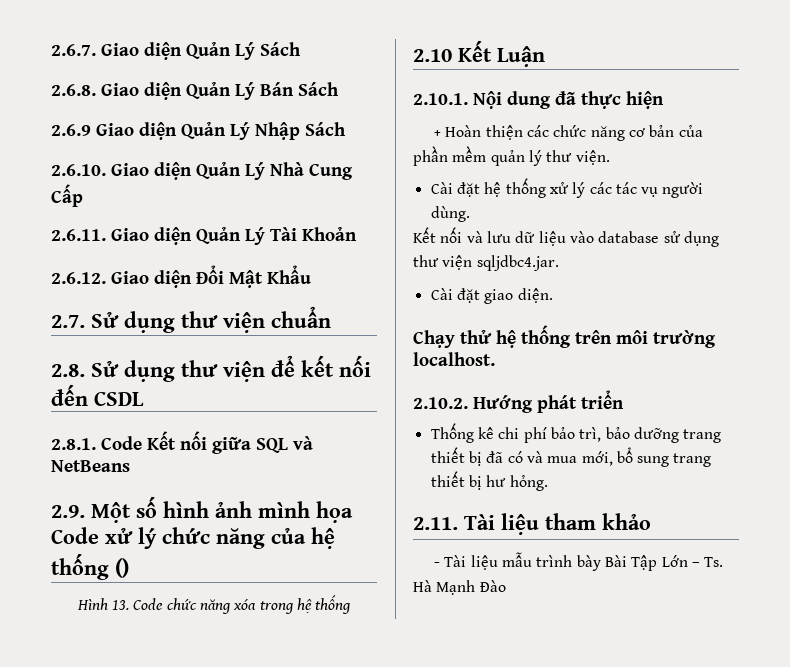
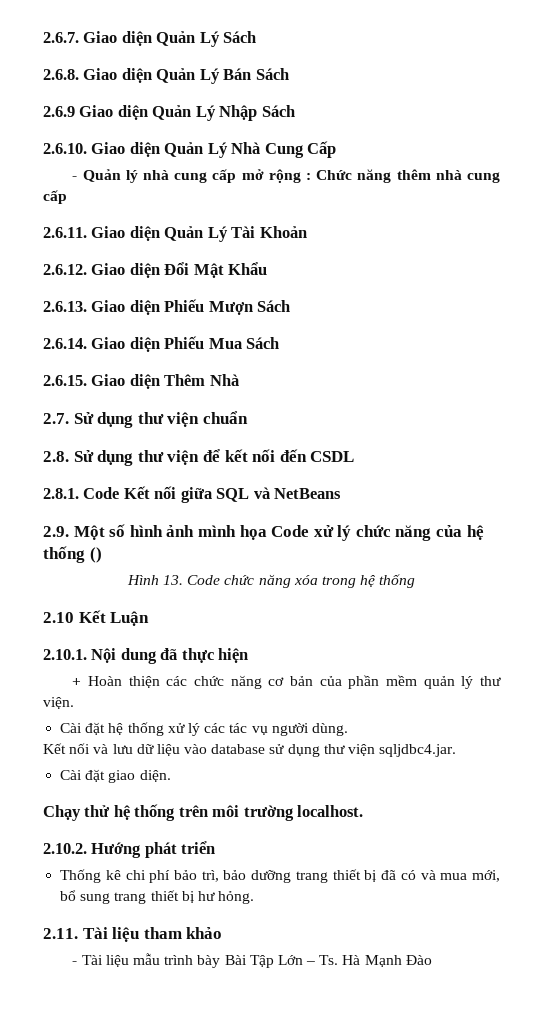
(83, 195) none -> [72,169,500,183] [43,190,67,204] // - Quản lý nhà cung cấp mở rộng : Chức năng thêm nhà cung cấp
(311, 274) none -> [43,299,291,315] [43,336,280,352] [43,374,239,389] // 2.6.13. Giao diện Phiếu Mượn Sách // 2.6.14. Giao diện Phiếu Mua Sách // 2.6.15. Giao diện Thêm Nhà

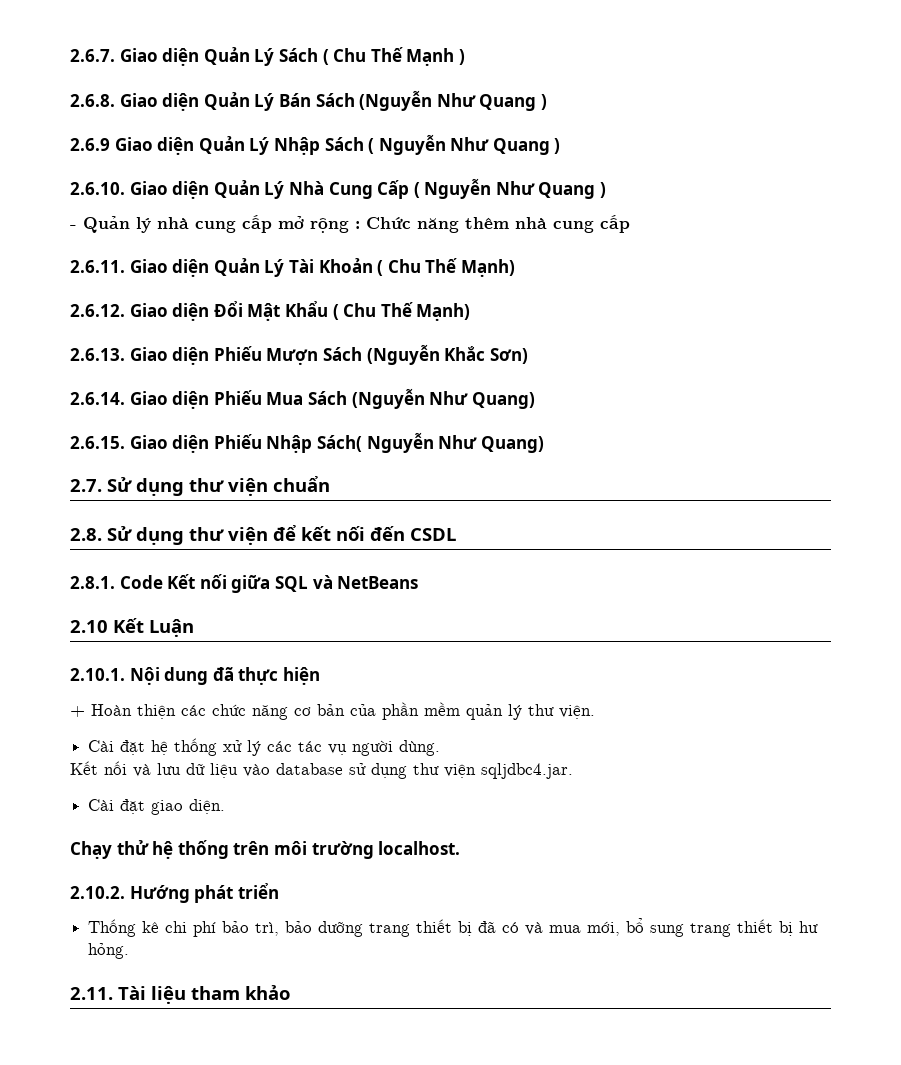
(257, 37) none -> [322,47,465,66] ( Chu Thế Mạnh )
(289, 74) none -> [359,90,547,111] (Nguyễn Như Quang )
(295, 111) none -> [368,134,561,155] ( Nguyễn Như Quang )
(337, 149) none -> [413,178,607,199] ( Nguyễn Như Quang )
(307, 232) none -> [377,258,515,277] ( Chu Thế Mạnh)
(268, 268) none -> [332,302,471,321] ( Chu Thế Mạnh)
(291, 306) none -> [366,344,528,365] (Nguyễn Khắc Sơn)
(280, 343) none -> [351,388,535,409] (Nguyễn Như Quang)
[164,374,239,386] Thêm Nhà -> [213,432,544,453] Phiếu Nhập Sách( Nguyễn Như Quang)
[43,524,484,541] [43,546,102,563] [126,574,416,588] // 2.9. Một số hình ảnh mình họa Code xử lý chức năng của hệ thống () // Hình 13. Code chức năng xóa trong hệ thống -> (419, 582) none
[72,953,432,968] // - Tài liệu mẫu trình bày Bài Tập Lớn – Ts. Hà Mạnh Đào -> (290, 992) none

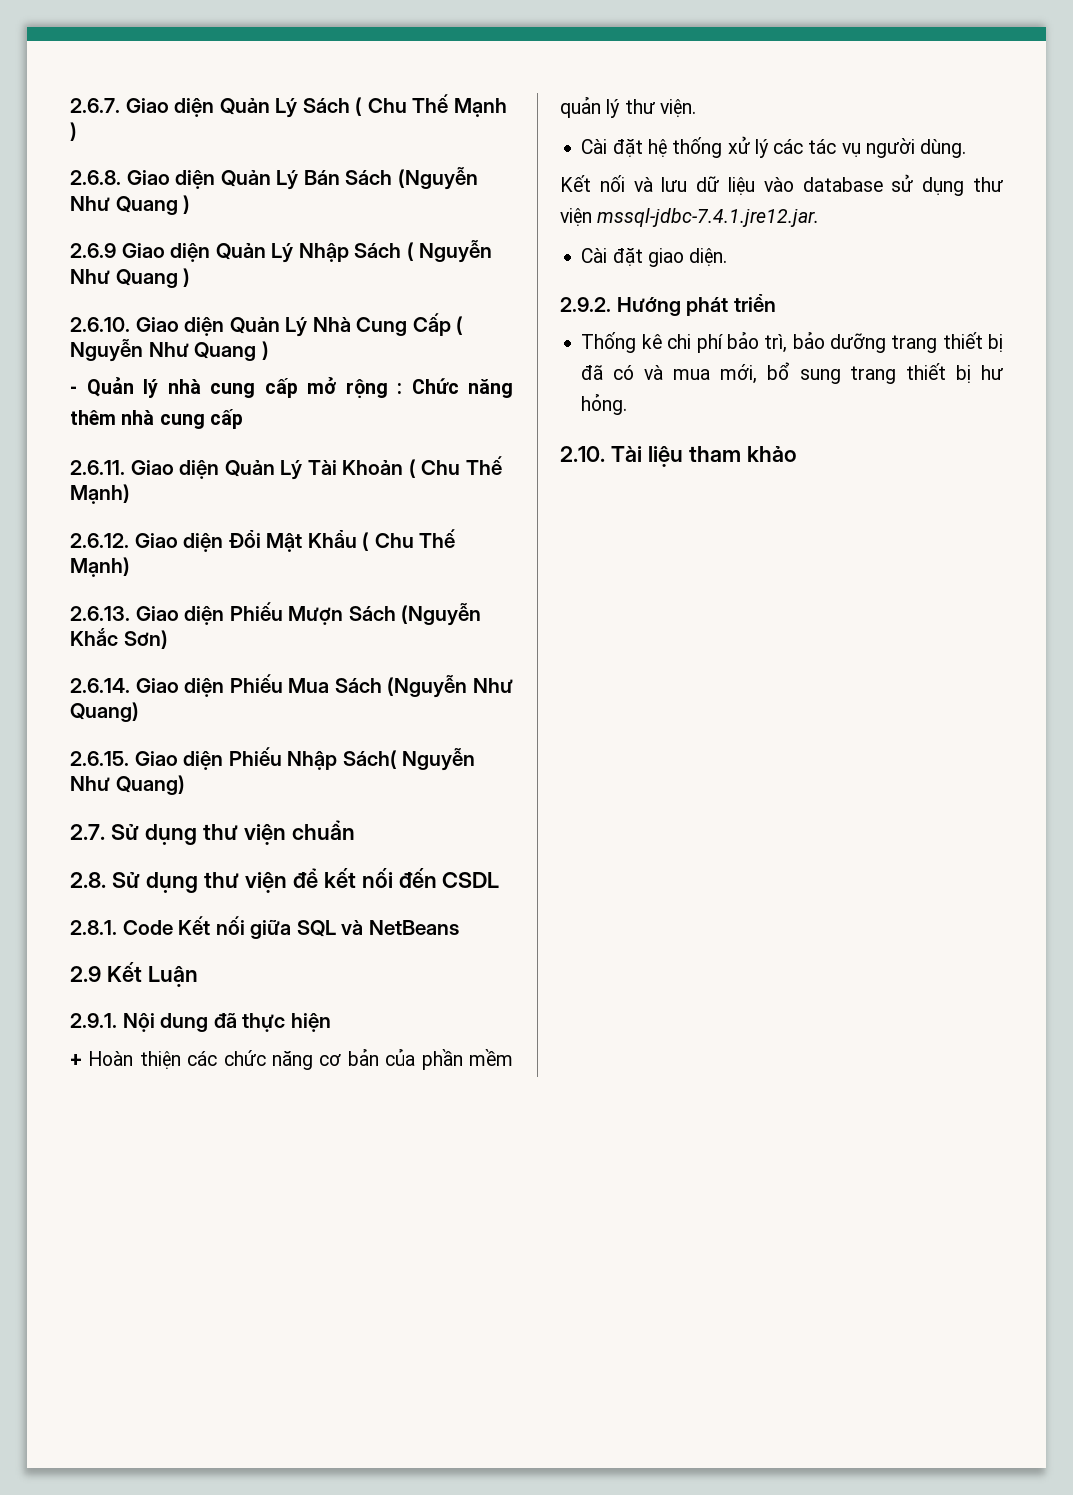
[70,620,108,633] 2.10 -> [70,966,101,982] 2.9
[70,668,125,681] 2.10.1. -> [70,1013,117,1028] 2.9.1.
[481,763,573,779] sqljdbc4.jar. -> [597,208,820,227] mssql-jdbc-7.4.1.jre12.jar.
[70,840,461,859] [70,886,125,899] Chạy thử hệ thống trên môi trường localhost. // 2.10.2. -> [560,297,611,312] 2.9.2.
[70,987,113,1000] 2.11. -> [560,446,605,462] 2.10.

